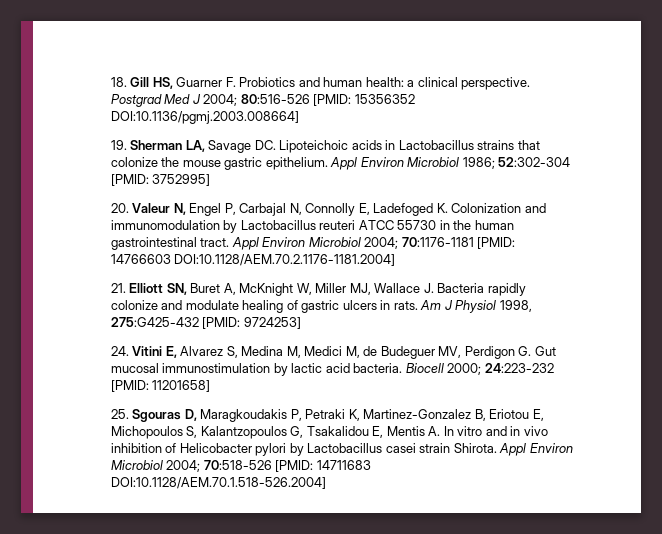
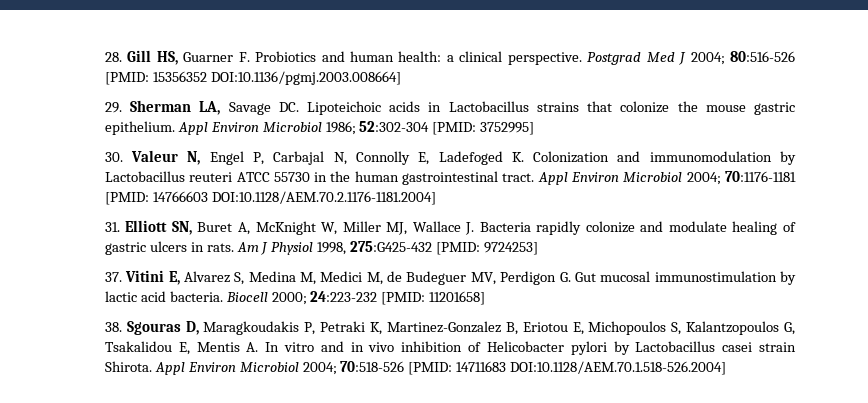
[110,77,127,87] 18. -> [104,52,122,62] 28.
[110,140,127,150] 19. -> [104,102,122,113] 29.
[110,203,129,213] 20. -> [104,152,123,162] 30.
[110,283,126,293] 21. -> [104,222,120,232] 31.
[110,346,129,356] 24. -> [104,272,122,282] 37.
[110,409,129,419] 25. -> [104,322,122,332] 38.

